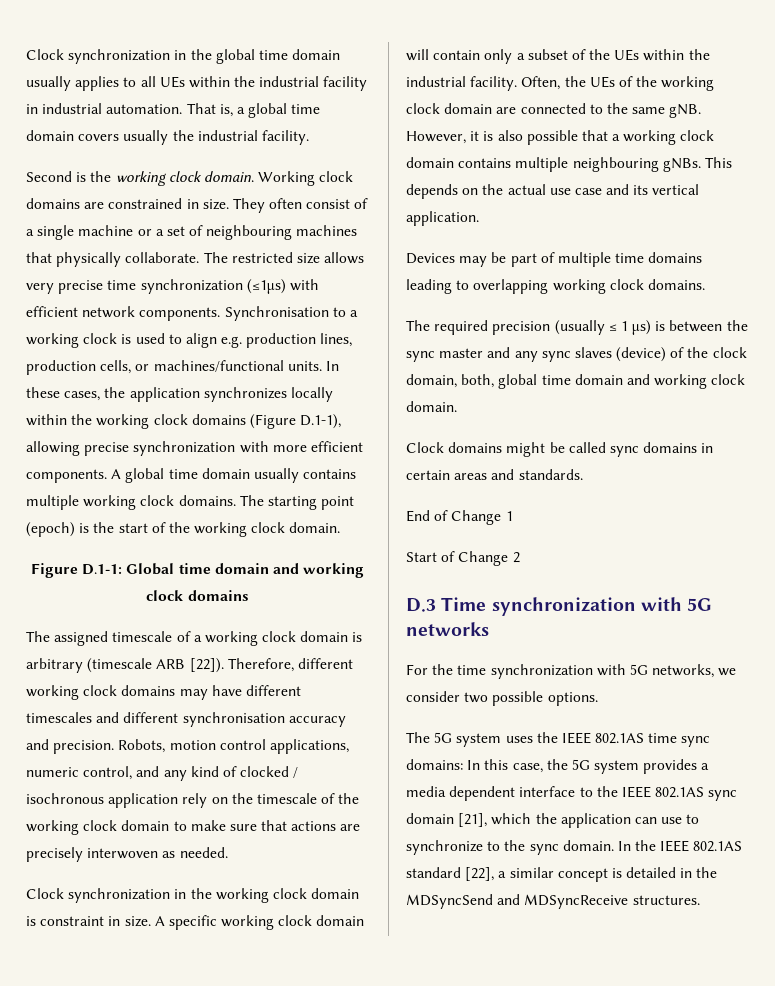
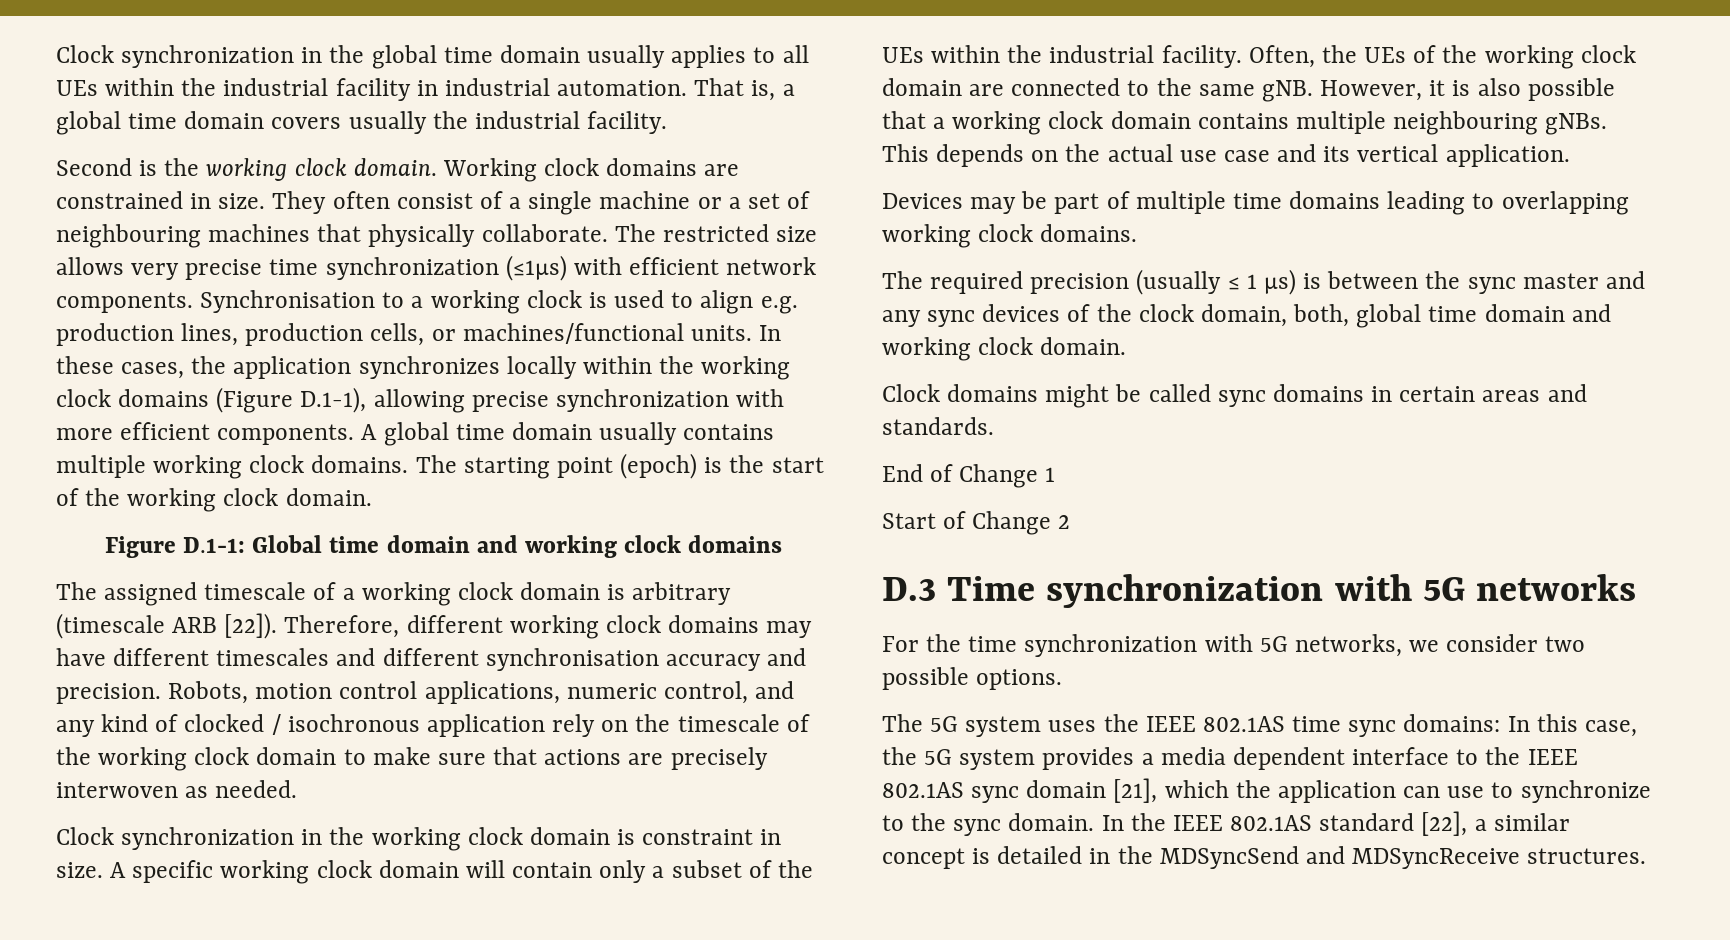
[574,347,667,362] slaves (device) -> [982,304,1061,322] devices

